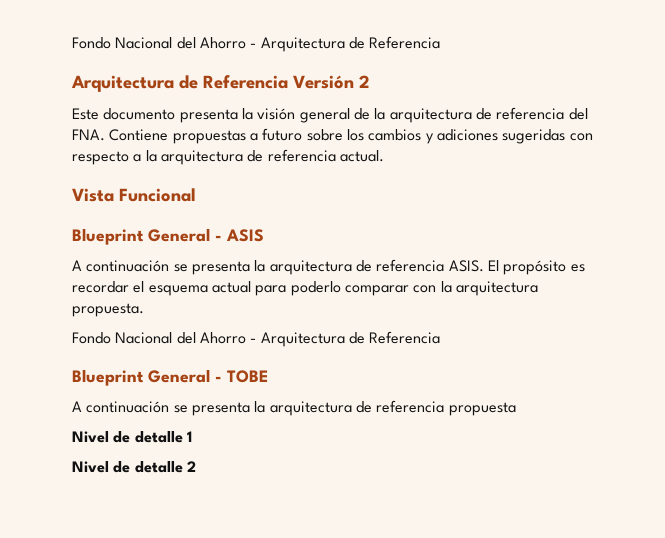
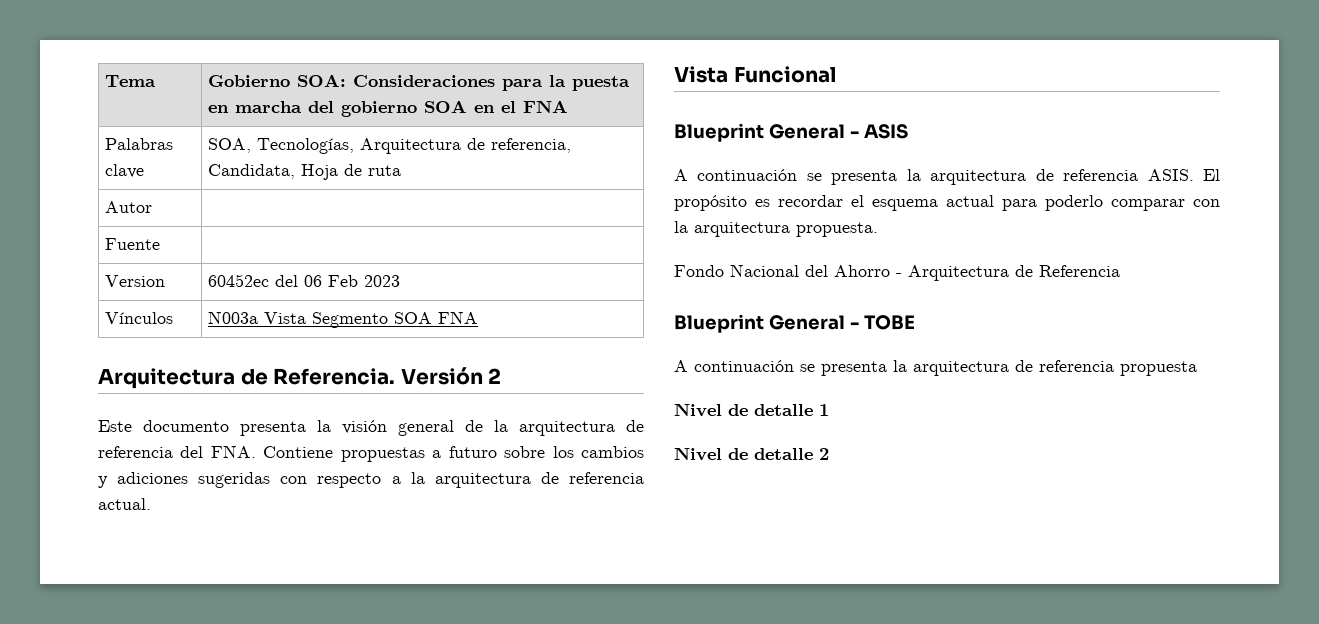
[72,36,441,52] [71,75,288,92] Fondo Nacional del Ahorro - Arquitectura de Referencia // Arquitectura de Referencia -> [105,75,157,87] [208,74,631,91] [208,100,569,117] [105,138,174,150] [105,164,145,178] [208,138,572,154] [208,164,402,180] [105,201,153,213] [105,238,161,250] [105,275,166,287] [208,274,401,287] [105,312,174,324] [208,311,479,328] [98,368,396,389] Tema | Gobierno SOA: Consideraciones para la puesta en marcha del gobierno SOA en el FNA // Palabras clave | SOA, Tecnologías, Arquitectura de referencia, Candidata, Hoja de ruta // Autor | // Fuente | // Version | 60452ec del 06 Feb 2023 // Vínculos | N003a Vista Segmento SOA FNA // Arquitectura de Referencia.

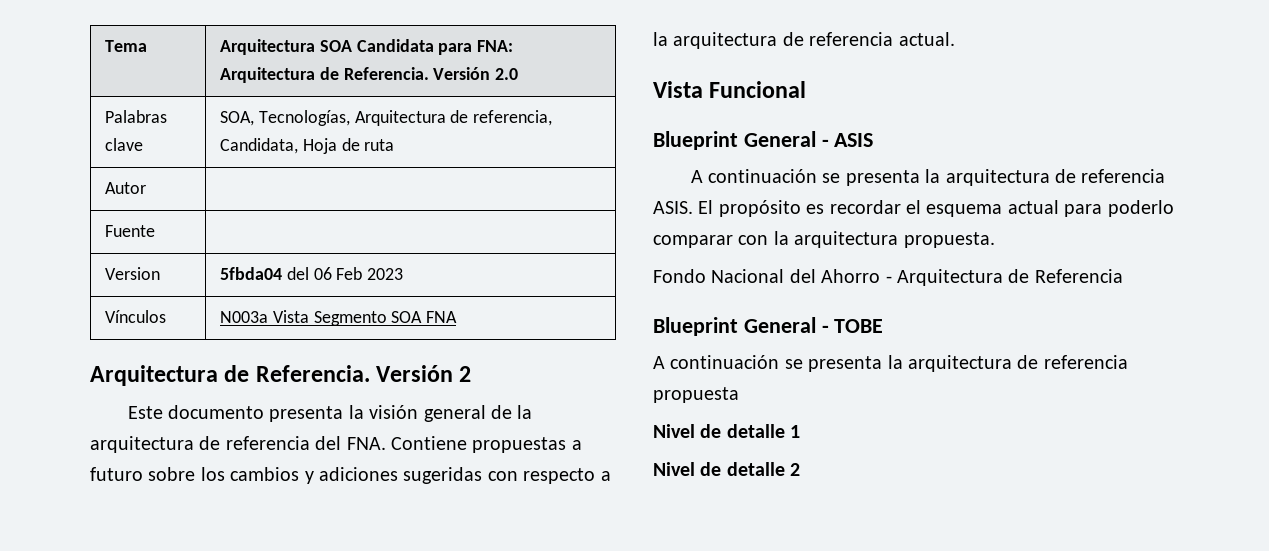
[208,74,631,91] [208,100,569,117] Gobierno SOA: Consideraciones para la puesta en marcha del gobierno SOA en el FNA -> [219,39,514,55] [219,67,519,83] Arquitectura SOA Candidata para FNA: Arquitectura de Referencia. Versión 2.0
[208,274,270,287] 60452ec -> [219,267,282,280] 5fbda04

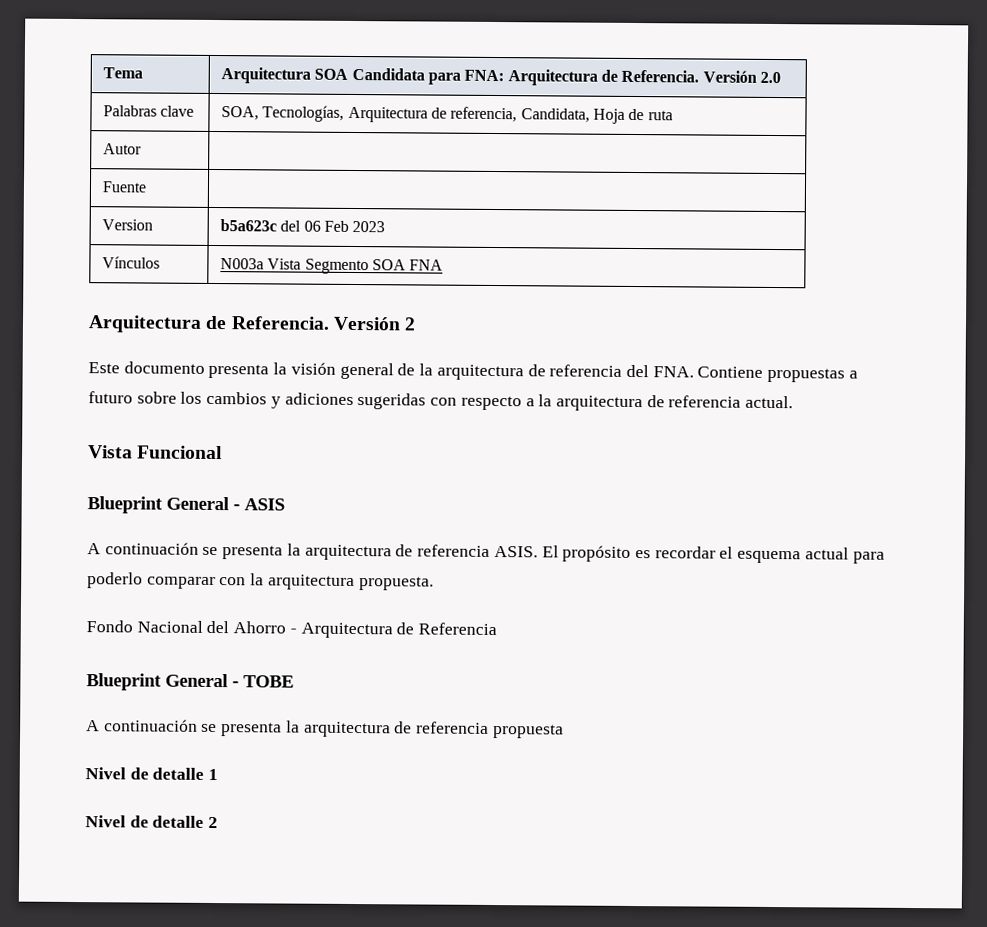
[219,267,282,280] 5fbda04 -> [219,219,277,232] b5a623c

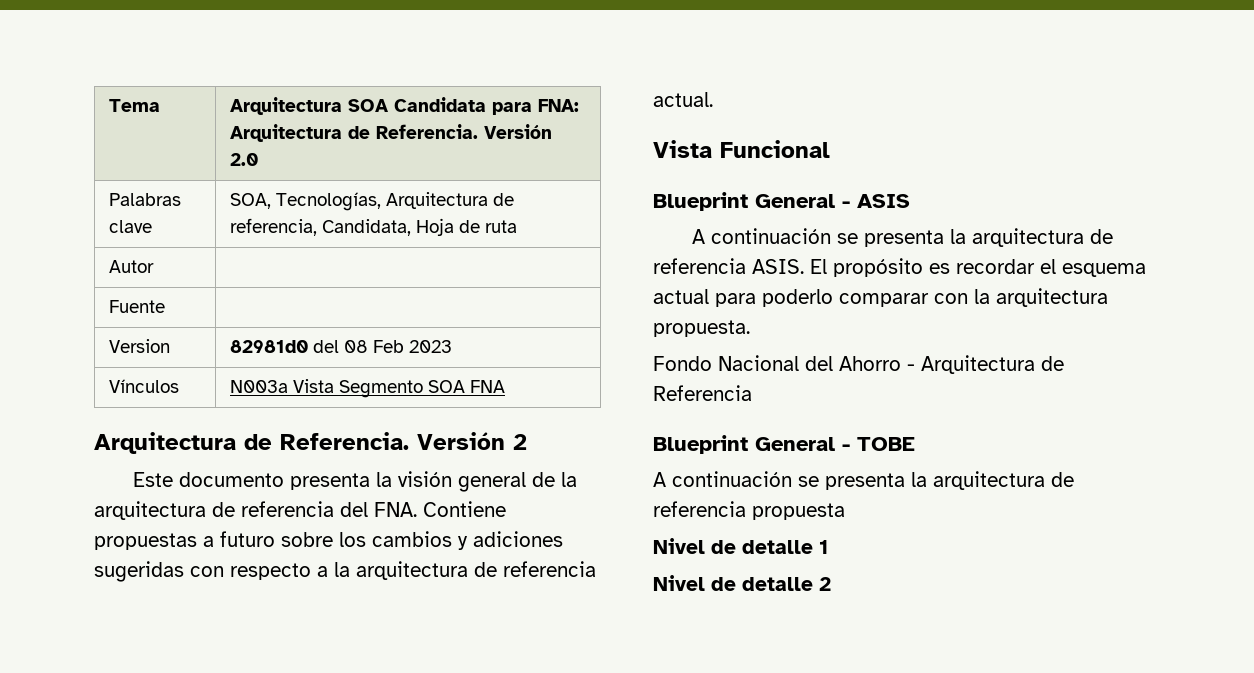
[219,219,321,232] b5a623c del 06 -> [230,340,369,353] 82981d0 del 08

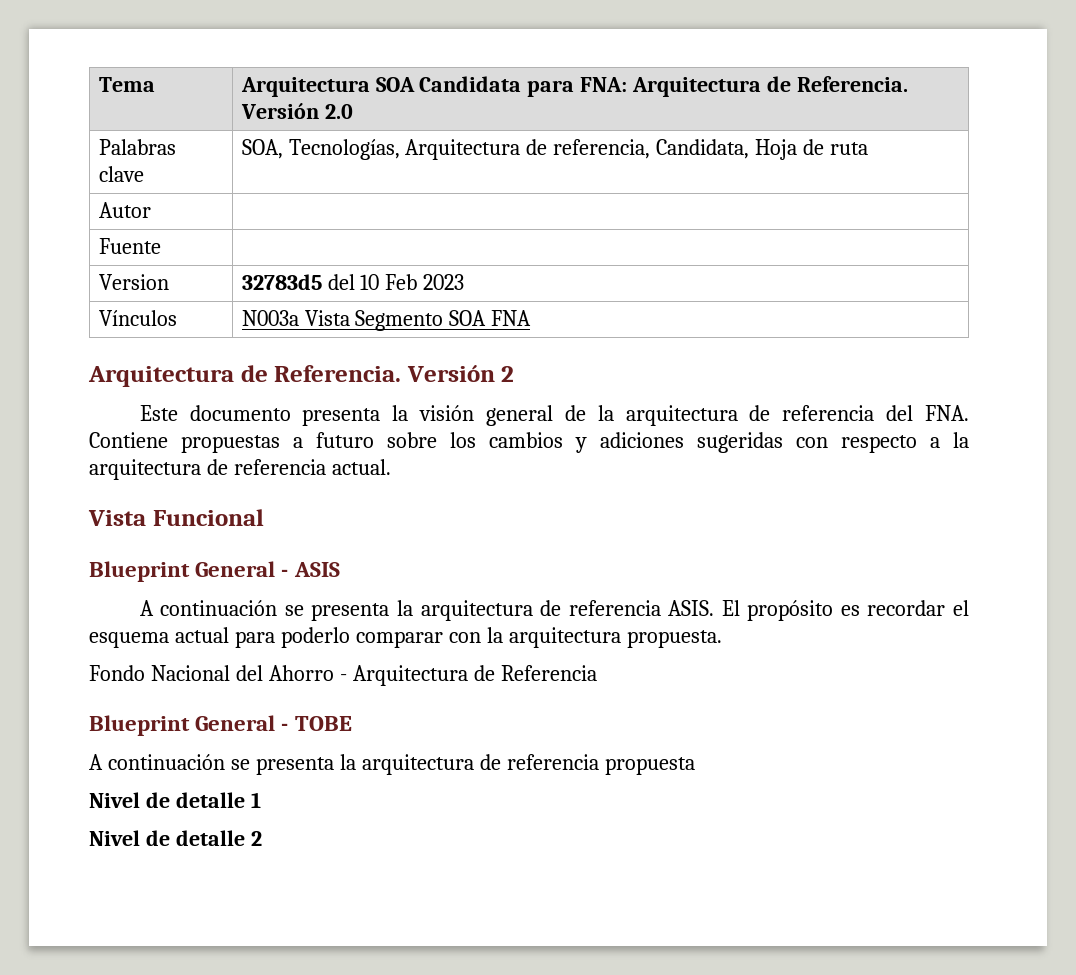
[230,340,369,353] 82981d0 del 08 -> [241,274,380,290] 32783d5 del 10

